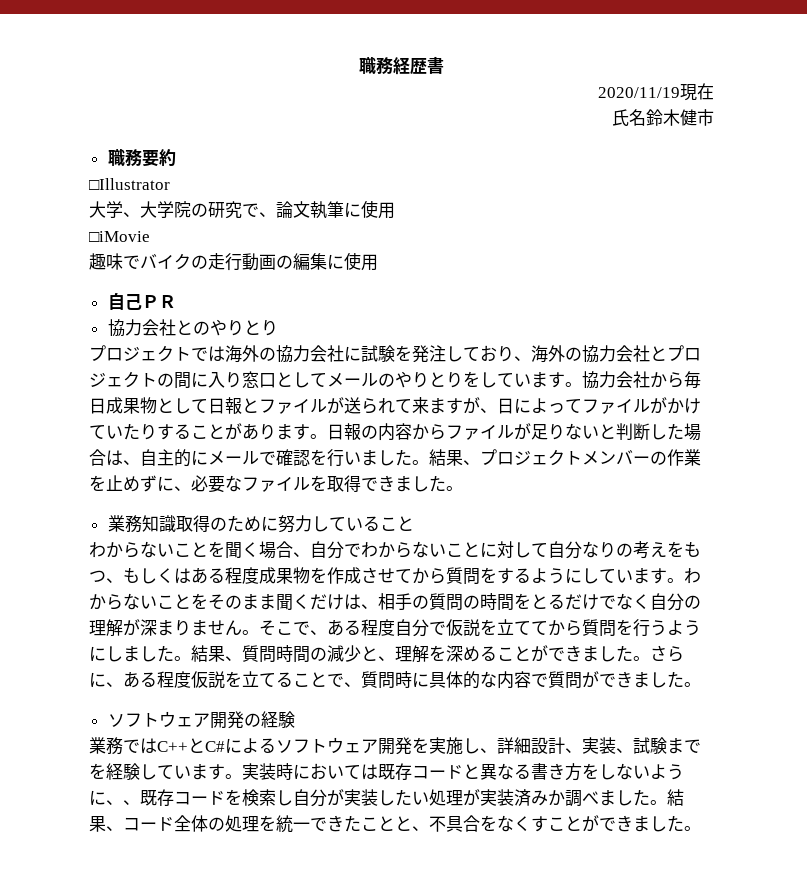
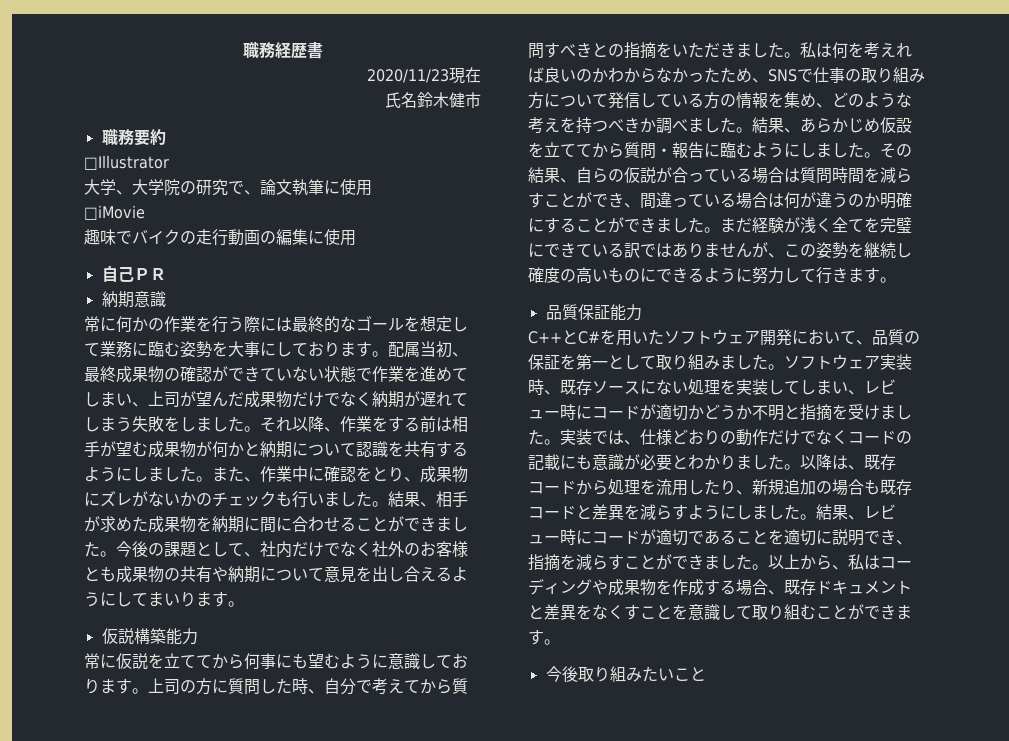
[598,87,680,98] 2020/11/19 -> [367,69,449,83] 2020/11/23
[107,319,278,337] [89,345,701,363] [89,371,701,389] [89,397,701,414] [89,423,701,441] [89,449,327,467] 協力会社とのやりとり // プロジェクトでは海外の協力会社に試験を発注しており、海外の協力会社とプロジェクトの間に入り窓口としてメールのやりとりをしています。協力会社から毎日成果物として日報とファイルが送られて来ますが、日によってファイルがかけていたりすることがあります。日報の内容からファイルが足りないと判断した場合は、自主的にメールで確認を -> [101,291,166,308] [84,315,468,333] [84,341,468,358] [84,366,468,383] [84,391,468,408] [84,416,468,433] [84,441,468,458] [84,466,468,483] [84,491,292,507] 納期意識 // 常に何かの作業を行う際には最終的なゴールを想定して業務に臨む姿勢を大事にしております。配属当初、最終成果物の確認ができていない状態で作業を進めてしまい、上司が望んだ成果物だけでなく納期が遅れてしまう失敗をしました。それ以降、作業をする前は相手が望む成果物が何かと納期について認識を共有するようにしました。また、作業中に確認をとり、成果物にズレがないかのチェックも
[480,449,701,466] [89,475,463,493] [107,515,414,533] [89,541,701,559] [89,567,514,585] プロジェクトメンバーの作業を止めずに、必要なファイルを取得できました。 // 業務知識取得のために努力していること // わからないことを聞く場合、自分でわからないことに対して自分なりの考えをもつ、もしくはある程度成果物を作成させてから質問をす -> [436,491,468,508] [84,516,468,533] [84,541,468,558] [84,566,436,583] 相手が求めた成果物を納期に間に合わせることができました。今後の課題として、社内だけでなく社外のお客様とも成果物の共有や納期について意見を出し合え
[616,568,701,584] [89,593,701,611] [89,619,667,637] います。わからないことをそのまま聞くだけは、相手の質問の時間をとるだけでなく自分の理解が深まりません。そこで、ある程度自分で仮説を立ててから質問を行う -> [148,591,244,607] [101,628,198,645] [84,653,468,670] [84,678,468,695] [528,42,912,59] [528,67,925,83] [528,92,912,109] [528,117,912,134] [528,142,912,159] [528,167,912,184] [528,192,912,209] [528,217,912,233] [528,242,912,259] [528,267,896,284] [545,304,642,321] [528,329,920,346] [528,354,912,370] [528,379,896,395] [528,404,912,421] [528,429,912,446] [528,454,896,471] [528,479,912,496] [528,504,688,521] まいります。 // 仮説構築能力 // 常に仮説を立ててから何事にも望むように意識しております。上司の方に質問した時、自分で考えてから質問すべきとの指摘をいただきました。私は何を考えれば良いのかわからなかったため、SNSで仕事の取り組み方について発信している方の情報を集め、どのような考えを持つべきか調べました。結果、あらかじめ仮設を立ててから質問・報告に臨むようにしました。その結果、自らの仮説が合っている場合は質問時間を減らすことができ、間違っている場合は何が違うのか明確にすることができました。まだ経験が浅く全てを完璧にできている訳ではありませんが、この姿勢を継続し確度の高いものにできるように努力して行きます。 // 品質保証能力 // C++とC#を用いたソフトウェア開発において、品質の保証を第一として取り組みました。ソフトウェア実装時、既存ソースにない処理を実装してしまい、レビュー時にコードが適切かどうか不明と指摘を受けました。実装では、仕様どおりの動作だけでなくコードの記載にも意識が必要とわかりました。以降は、既存コードから処理を流用したり、新規追加の場合も既存コードと差異を減らす
[242,645,684,663] [89,671,701,689] [107,711,295,729] [89,737,701,755] [89,763,684,781] [89,789,684,807] [89,815,531,833] 質問時間の減少と、理解を深めることができました。さらに、ある程度仮説を立てることで、質問時に具体的な内容で質問ができました。 // ソフトウェア開発の経験 // 業務ではC++とC#によるソフトウェア開発を実施し、詳細設計、実装、試験までを経験しています。実装時においては既存コードと異なる書き方をしないように、、既存コードを検索し自分が実装したい処理が実装済みか調べました。結果、コード全体の処理を統一できたことと、不具合をなく -> [864,504,896,519] [528,529,912,546] [528,554,608,571] レビュー時にコードが適切であることを適切に説明でき、指摘を減ら
(701, 828) none -> [768,554,912,570] [528,578,912,596] [528,604,912,621] [528,629,560,645] [545,666,706,682] 以上から、私はコーディングや成果物を作成する場合、既存ドキュメントと差異をなくすことを意識して取り組むことができます。 // 今後取り組みたいこと

